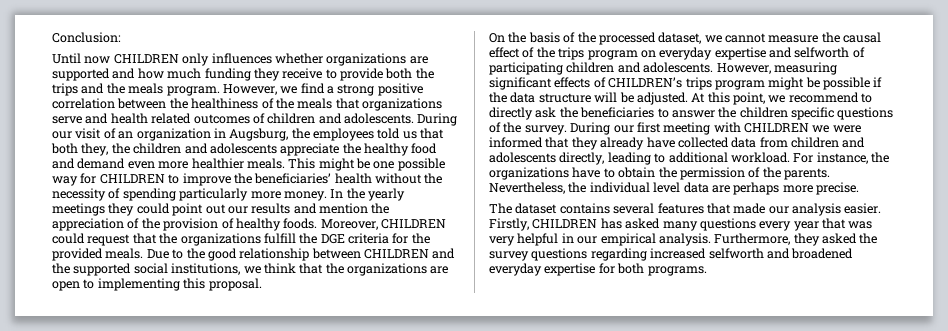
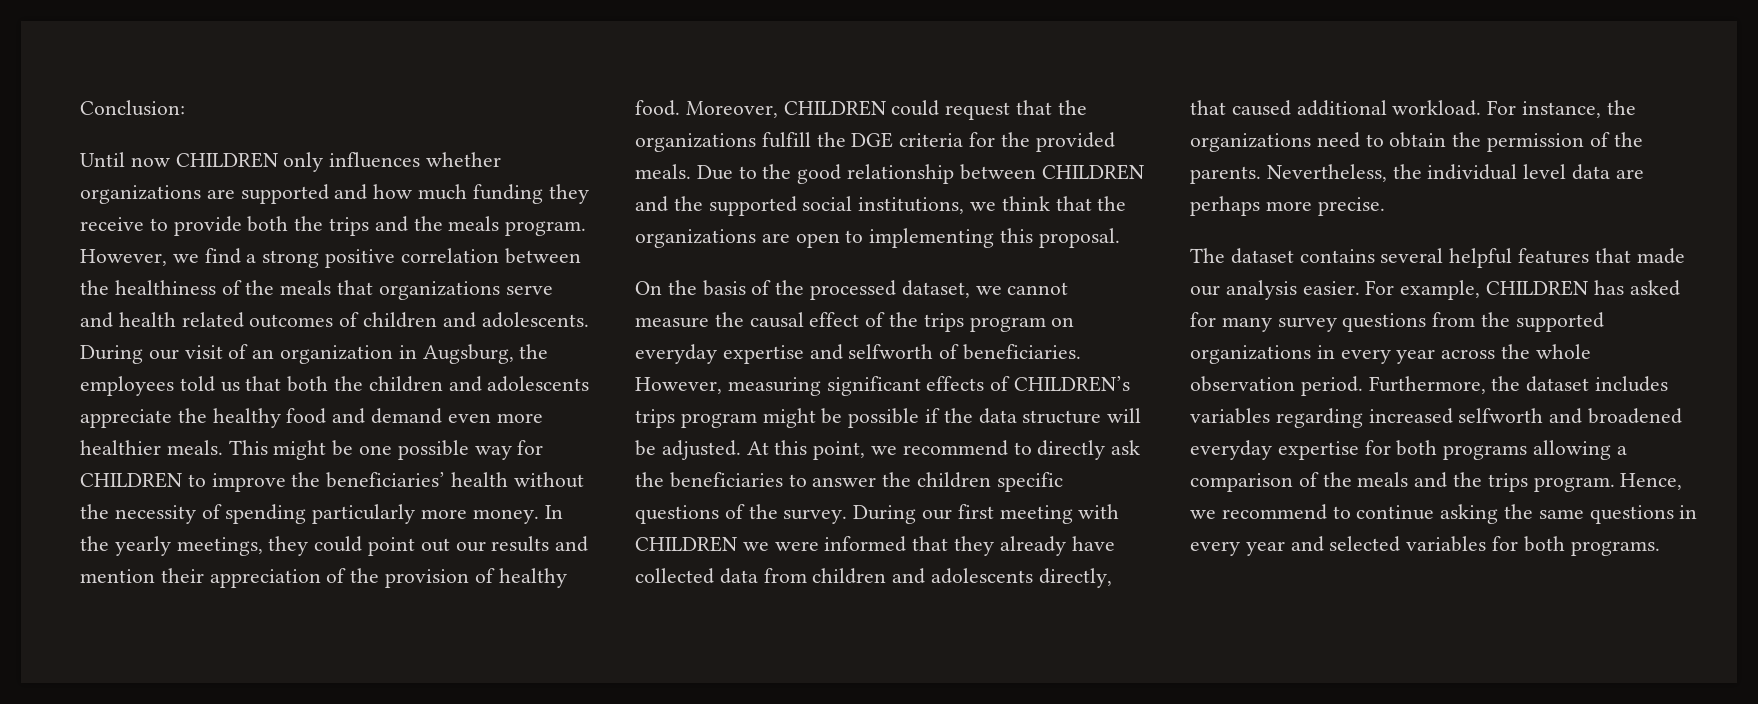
[81,143,109,156] they, -> (329, 384) none
[52,203,105,216] meetings -> [176,537,263,556] meetings,
[371,203,390,214] the -> [160,568,204,583] their
[283,218,318,229] foods. -> [635,100,680,116] food.
[489,62,714,75] participating children and adolescents. -> [963,344,1082,360] beneficiaries.
[607,152,666,165] leading to -> [1190,100,1291,116] that caused
[572,167,601,178] have -> [1316,132,1360,148] need
(655, 208) none -> [1449,248,1513,268] helpful
[489,218,529,231] Firstly, -> [1365,280,1481,300] For example,
[662,218,873,231] [489,233,878,246] [489,248,588,261] many questions every year that was very helpful in our empirical analysis. Furthermore, they asked the survey questions -> [1190,312,1604,332] [1190,344,1591,364] [1190,376,1669,396] [1190,408,1270,424] for many survey questions from the supported organizations in every year across the whole observation period. Furthermore, the dataset includes variables
(645, 268) none -> [1443,440,1627,460] [1190,472,1683,492] [1190,504,1698,524] [1190,536,1565,556] programs allowing a comparison of the meals and the trips program. Hence, we recommend to continue asking the same questions in every year and selected variables for both

